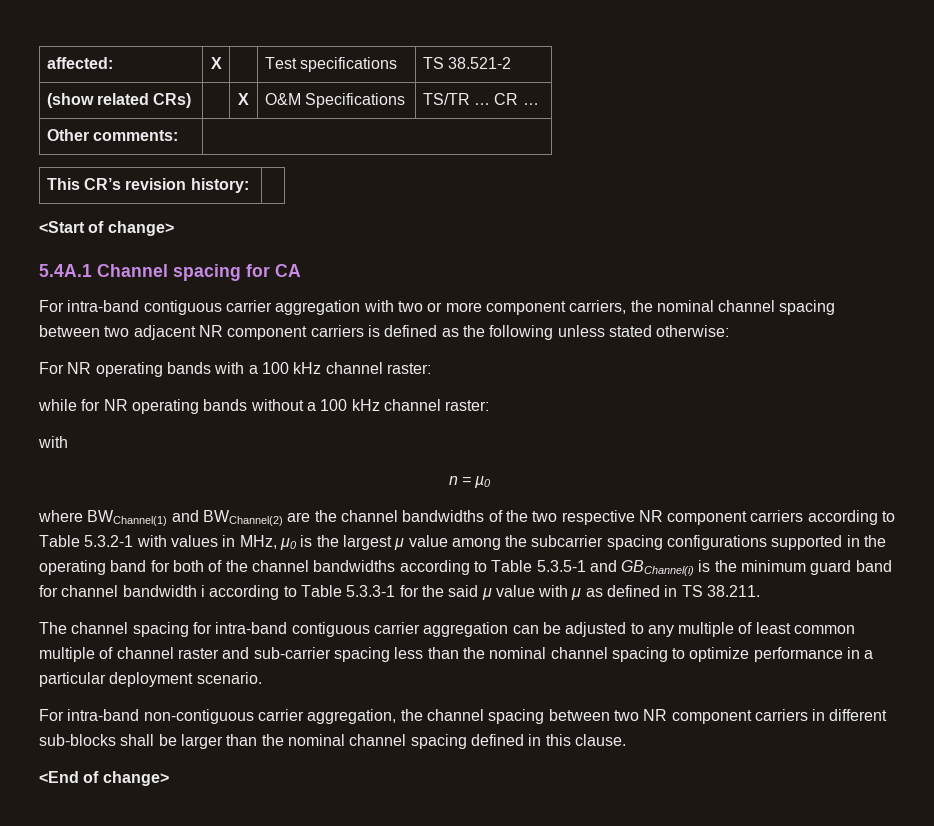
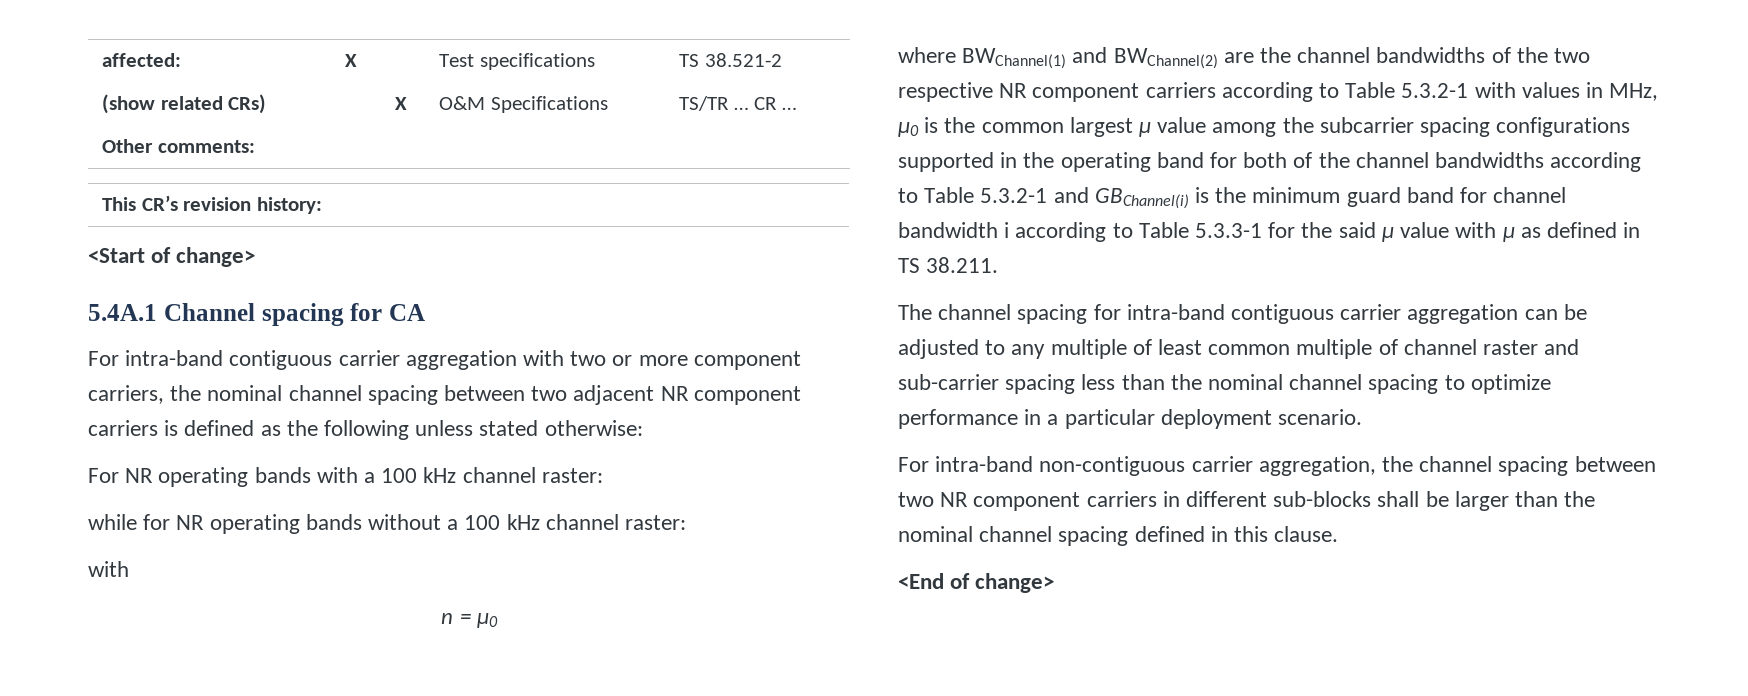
(339, 541) none -> [981,122,1064,133] common
[536,560,586,572] 5.3.5-1 -> [980,188,1048,203] 5.3.2-1

